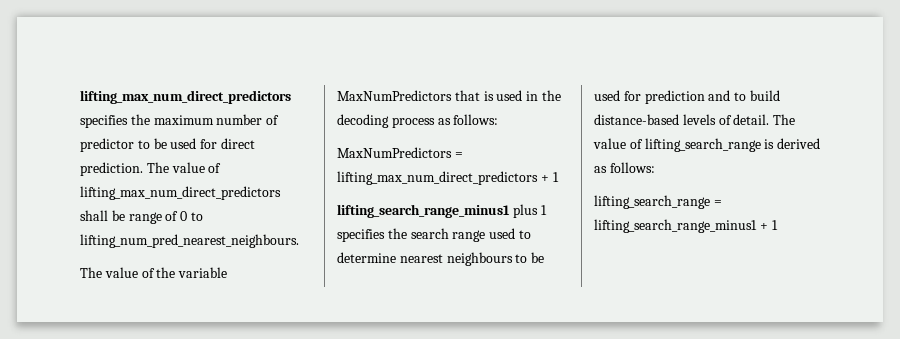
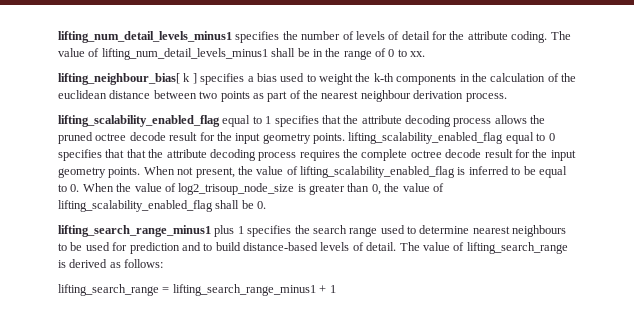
[80,90,291,104] [80,114,214,128] lifting_max_num_direct_predictors specifies the maximum -> [58,31,298,43] lifting_num_detail_levels_minus1 specifies the
[80,138,255,152] [80,162,222,176] [80,186,281,200] [80,210,125,221] predictor to be used for direct prediction. The value of lifting_max_num_direct_predictors shall be -> [355,31,571,43] [58,48,341,60] levels of detail for the attribute coding. The value of lifting_num_detail_levels_minus1 shall be in the
[80,234,299,248] [80,267,228,278] [337,90,561,101] [337,114,499,128] [337,147,463,158] [337,171,559,185] lifting_num_pred_nearest_neighbours. // The value of the variable MaxNumPredictors that is used in the decoding process as follows: // MaxNumPredictors = lifting_max_num_direct_predictors + 1 -> [410,51,426,57] [58,73,576,85] [58,90,507,102] [58,115,546,127] [58,132,555,144] [58,149,576,161] [58,166,567,178] [58,183,444,195] [58,200,267,212] xx. // lifting_neighbour_bias[ k ] specifies a bias used to weight the k-th components in the calculation of the euclidean distance between two points as part of the nearest neighbour derivation process. // lifting_scalability_enabled_flag equal to 1 specifies that the attribute decoding process allows the pruned octree decode result for the input geometry points. lifting_scalability_enabled_flag equal to 0 specifies that that the attribute decoding process requires the complete octree decode result for the input geometry points. When not present, the value of lifting_scalability_enabled_flag is inferred to be equal to 0. When the value of log2_trisoup_node_size is greater than 0, the value of lifting_scalability_enabled_flag shall be 0.

